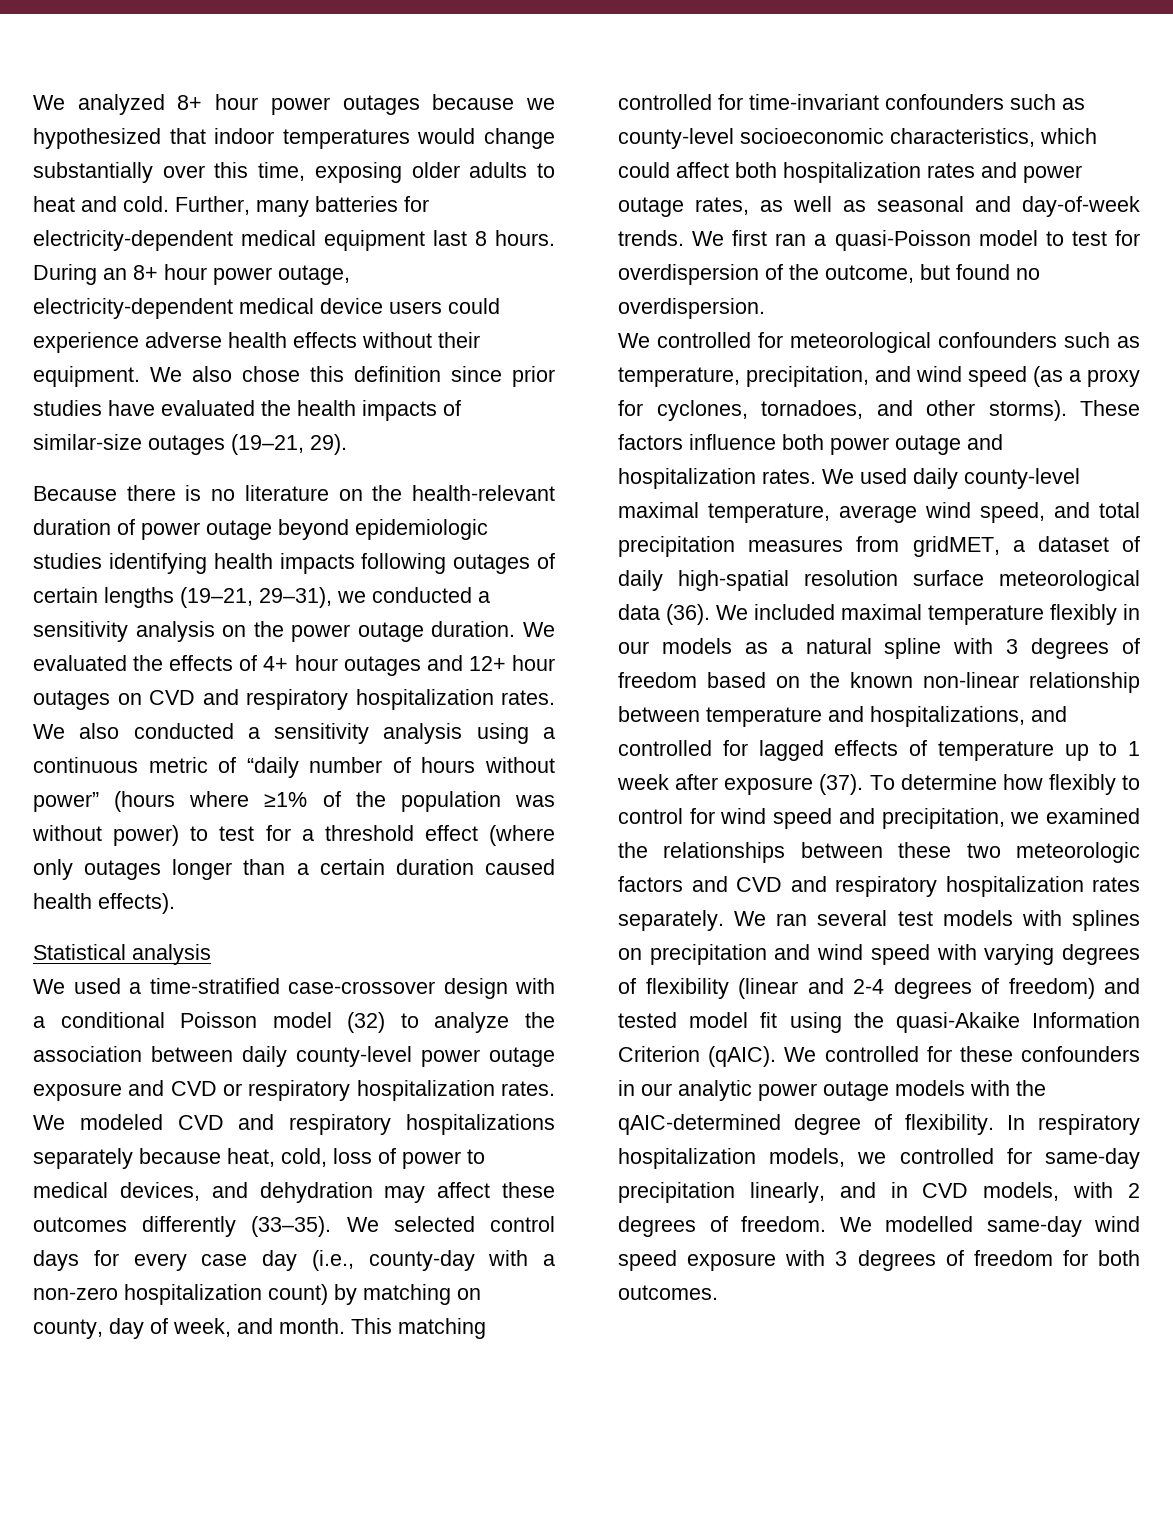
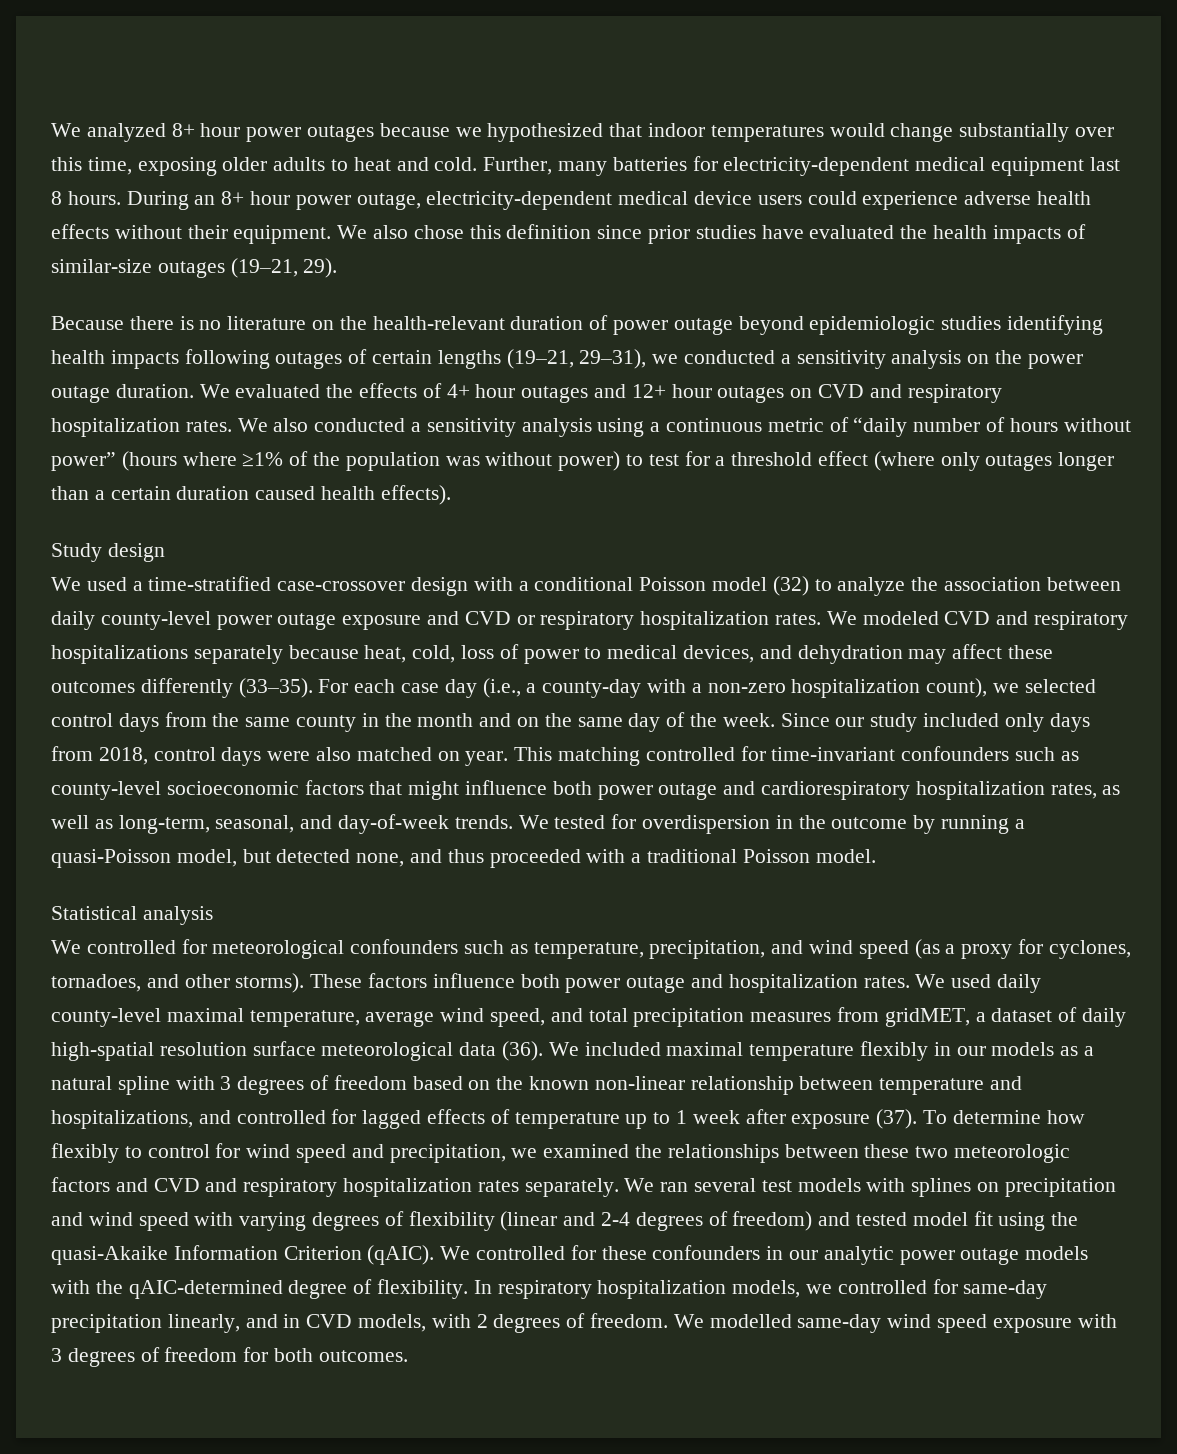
[33,944,211,965] Statistical analysis -> [51,543,165,562] Study design
[346,1216,555,1232] [33,1250,187,1271] We selected control days for every -> [318,679,396,693] For each
(354, 1260) none -> [526,683,537,693] a
[268,1284,481,1305] [33,1318,345,1339] count) by matching on county, day of week, and month. -> [926,678,1096,698] [51,712,1090,732] [51,746,509,766] count), we selected control days from the same county in the month and on the same day of the week. Since our study included only days from 2018, control days were also matched on year.
[890,128,1097,147] [618,162,1082,183] [618,197,684,217] characteristics, which could affect both hospitalization rates and power outage -> [304,780,1045,800] factors that might influence both power outage and cardiorespiratory hospitalization
[877,196,964,212] seasonal -> [118,815,295,834] long-term, seasonal,
[732,230,1140,251] [618,264,1040,285] [618,298,765,319] first ran a quasi-Poisson model to test for overdispersion of the outcome, but found no overdispersion. -> [554,814,1025,834] [51,849,876,868] [51,906,213,925] tested for overdispersion in the outcome by running a quasi-Poisson model, but detected none, and thus proceeded with a traditional Poisson model. // Statistical analysis

